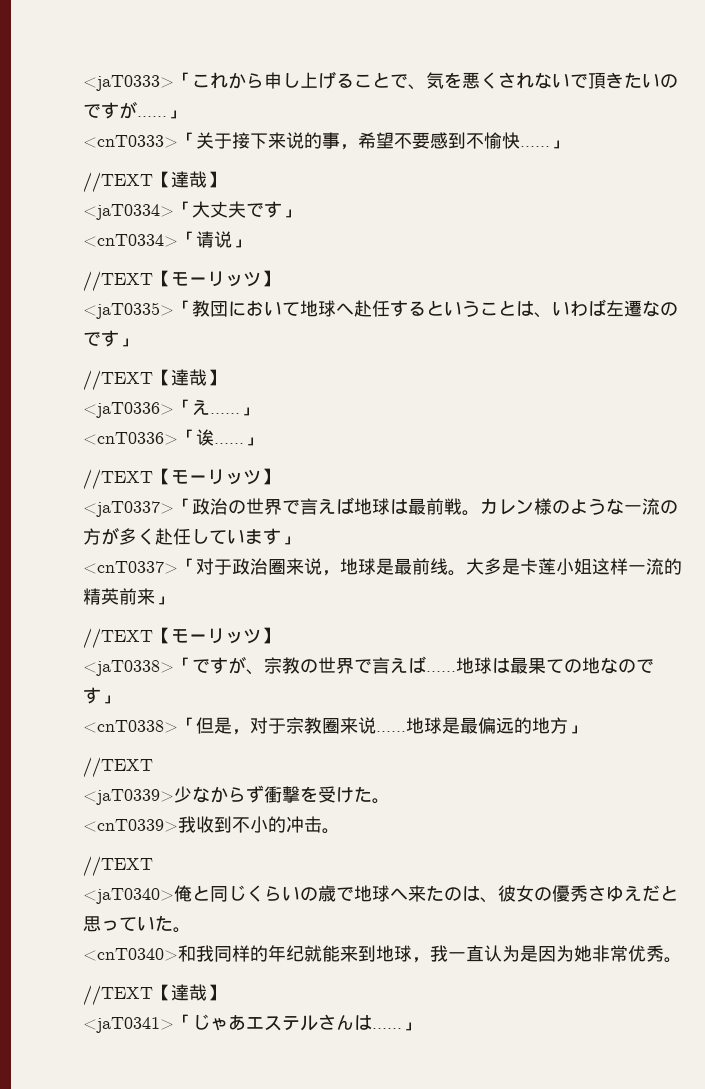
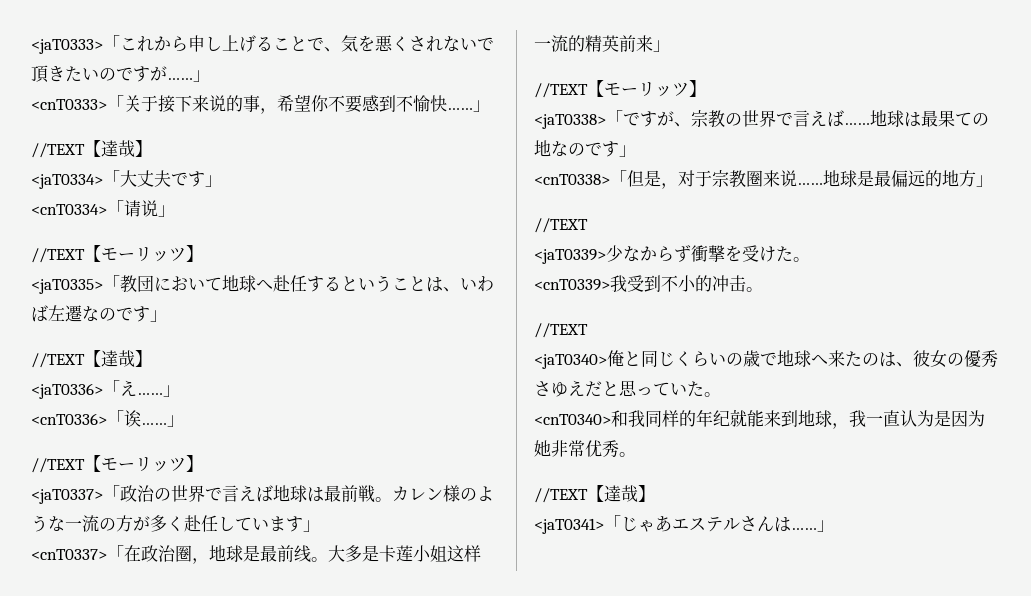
(394, 140) none -> [311,95,329,112] 你
[196,558,322,575] 对于政治圈来说 -> [124,545,192,562] 在政治圈
[196,816,214,833] 收 -> [627,275,644,292] 受

